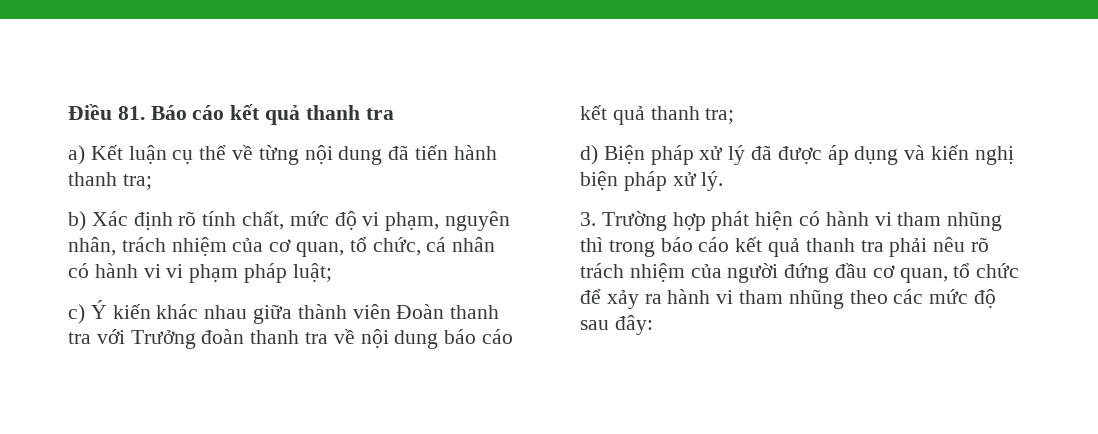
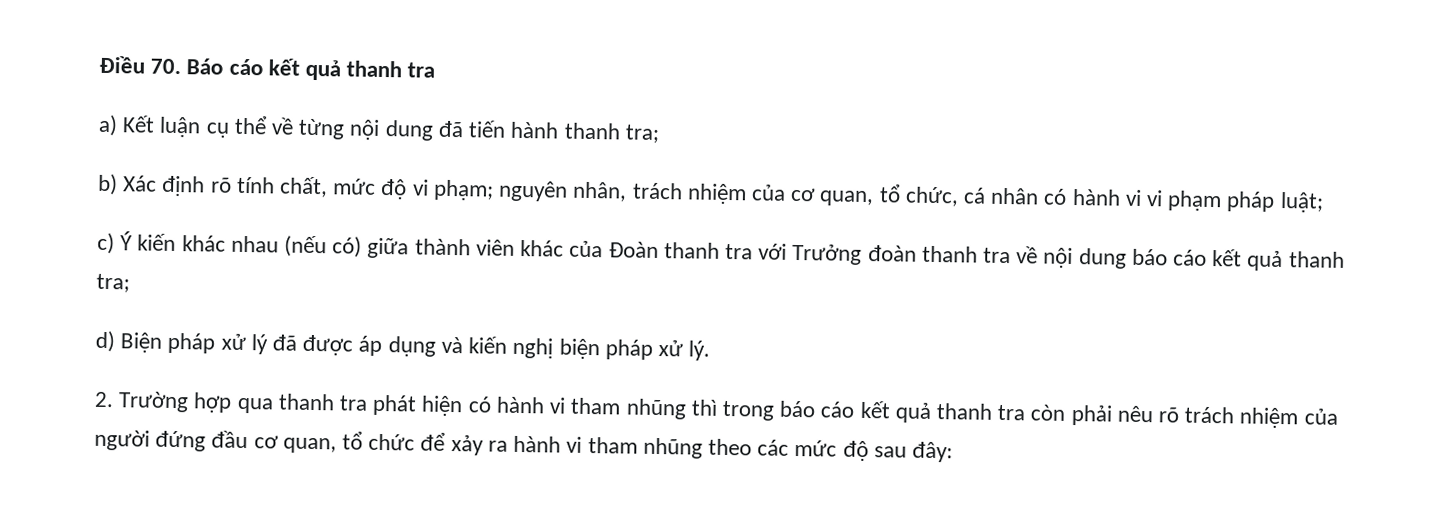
[117,106,145,120] 81. -> [150,58,182,75] 70.
[385,212,440,231] phạm, -> [432,179,494,201] phạm;
(248, 312) none -> [284,235,363,258] (nếu có)
(391, 311) none -> [520,239,604,258] khác của
[580,212,596,226] 3. -> [94,391,114,408] 2.
(706, 221) none -> [236,393,369,414] qua thanh tra
(884, 246) none -> [1030,404,1067,421] còn

